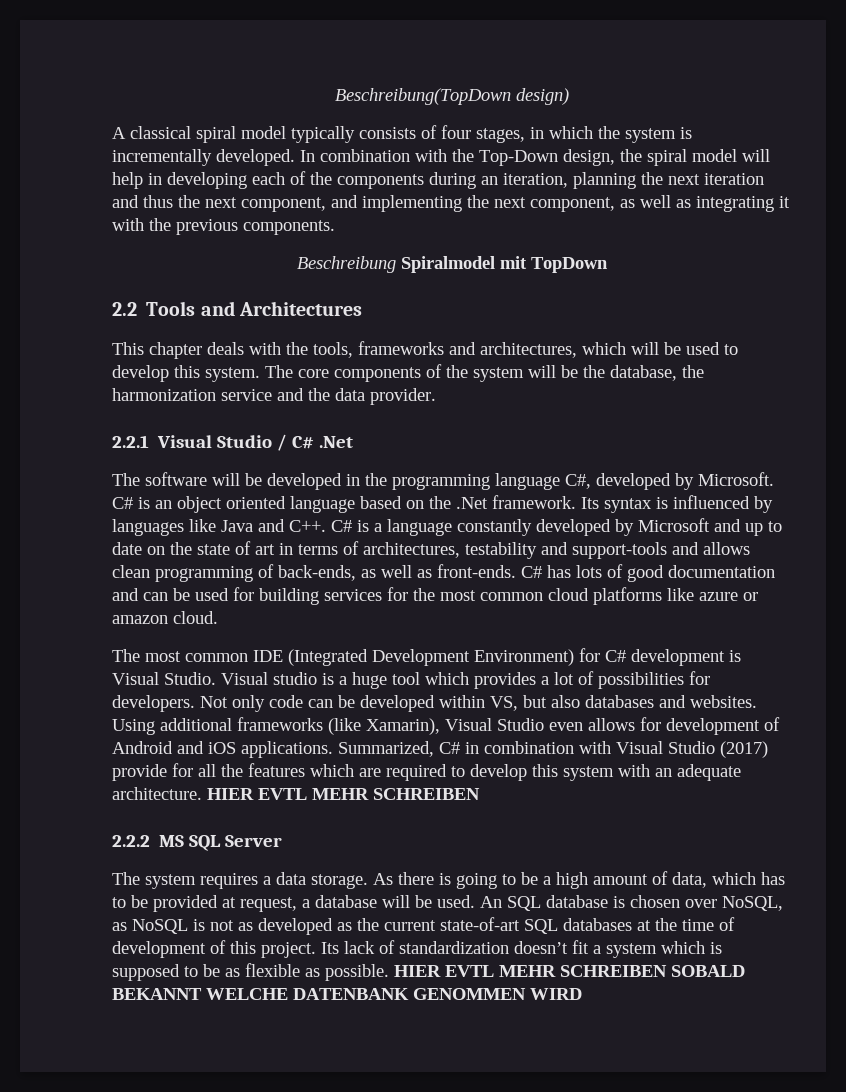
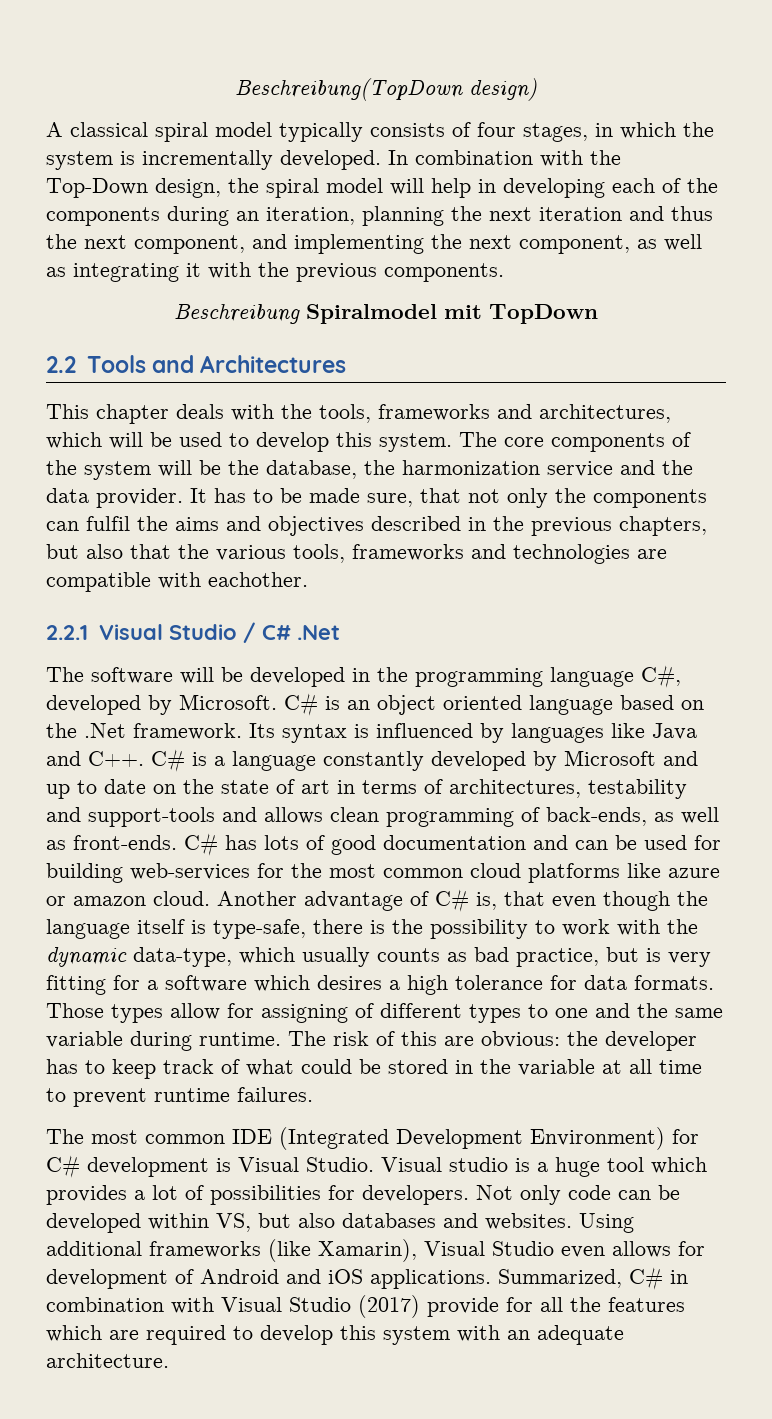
(436, 396) none -> [190,488,707,508] [46,516,707,536] [46,544,667,564] [46,572,308,592] It has to be made sure, that not only the components can fulfil the aims and objectives described in the previous chapters, but also that the various tools, frameworks and technologies are compatible with eachother.
[324,589,382,601] services -> [130,863,250,880] web-services
(218, 617) none -> [217,889,708,912] [46,919,698,939] [46,947,711,967] [46,975,714,995] [46,1003,723,1023] [46,1031,697,1051] [46,1059,702,1079] [46,1087,313,1107] Another advantage of C# is, that even though the language itself is type-safe, there is the possibility to work with the dynamic data-type, which usually counts as bad practice, but is very fitting for a software which desires a high tolerance for data formats. Those types allow for assigning of different types to one and the same variable during runtime. The risk of this are obvious: the developer has to keep track of what could be stored in the variable at all time to prevent runtime failures.
[207,788,480,800] [112,835,283,851] [112,871,785,889] [112,895,783,912] [112,917,735,935] [112,940,722,958] [112,963,745,981] [112,988,582,1000] HIER EVTL MEHR SCHREIBEN // 2.2.2 MS SQL Server // The system requires a data storage. As there is going to be a high amount of data, which has to be provided at request, a database will be used. An SQL database is chosen over NoSQL, as NoSQL is not as developed as the current state-of-art SQL databases at the time of development of this project. Its lack of standardization doesn’t fit a system which is supposed to be as flexible as possible. HIER EVTL MEHR SCHREIBEN SOBALD BEKANNT WELCHE DATENBANK GENOMMEN WIRD -> (169, 1360) none

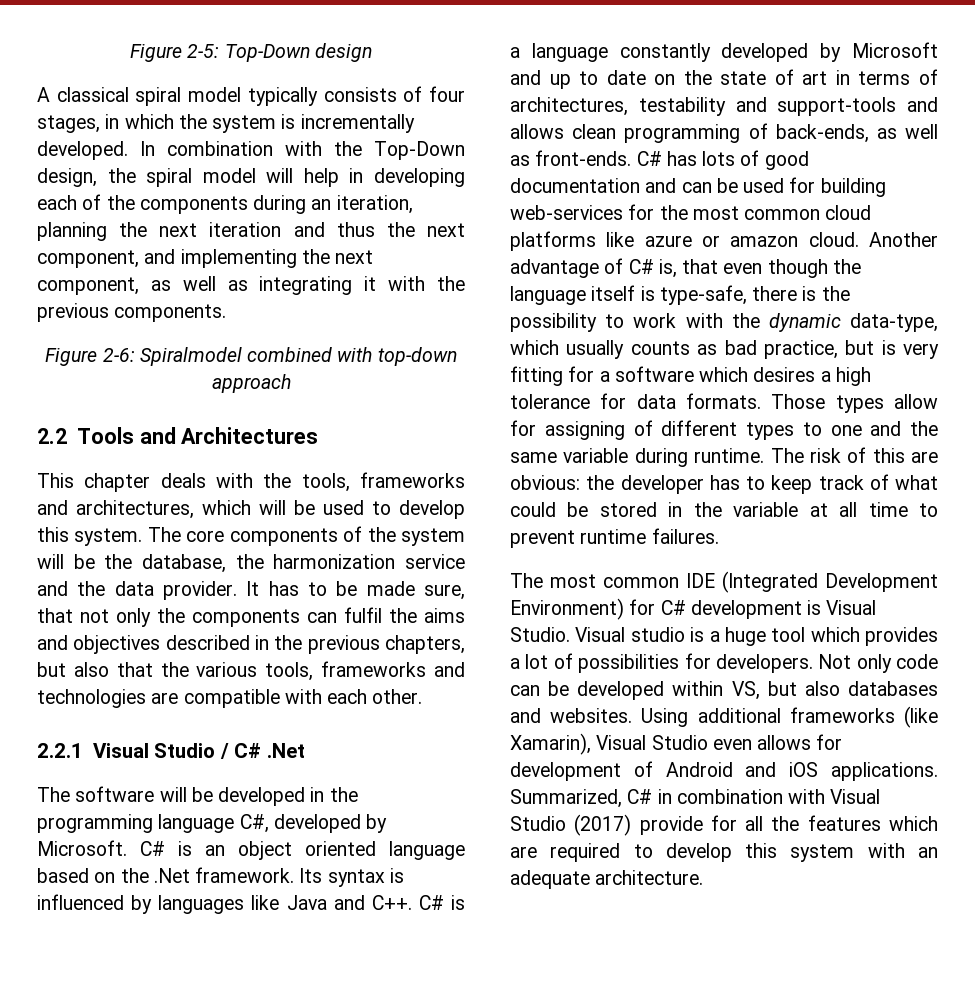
[235,78,537,101] Beschreibung(TopDown design) -> [130,43,372,62] Figure 2-5: Top-Down design
[174,304,598,324] Beschreibung Spiralmodel mit TopDown -> [45,347,457,366] [211,374,291,393] Figure 2-6: Spiralmodel combined with top-down approach
[208,572,308,587] eachother. -> [327,689,423,704] each other.

